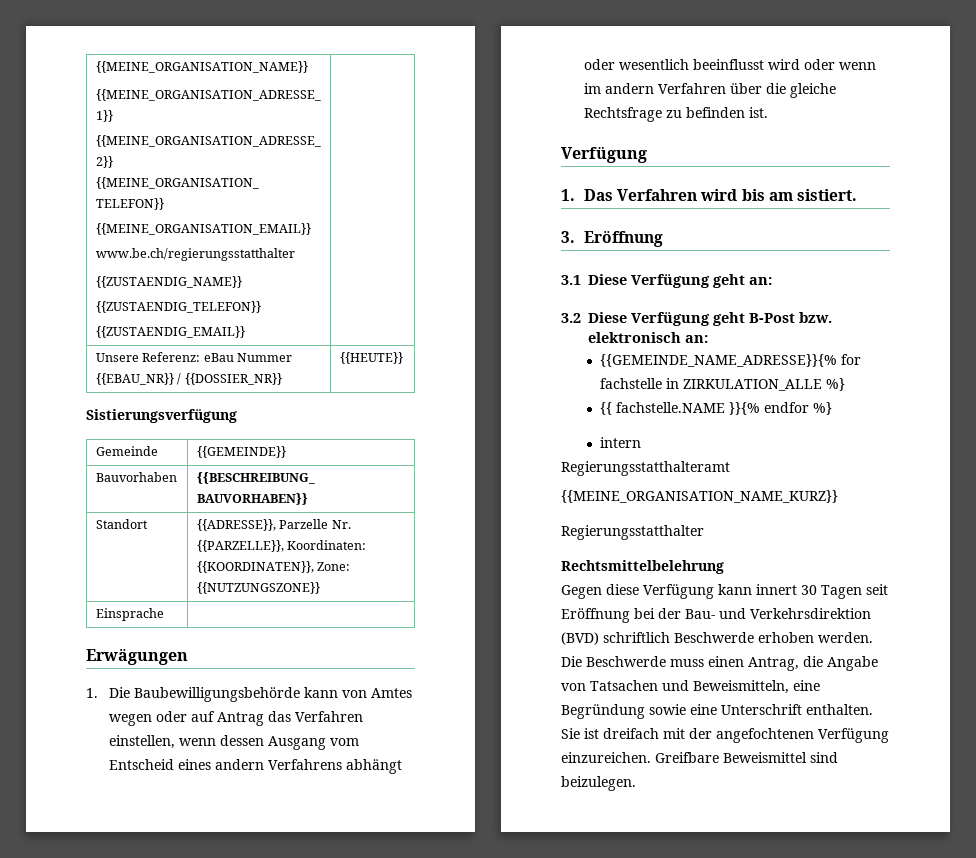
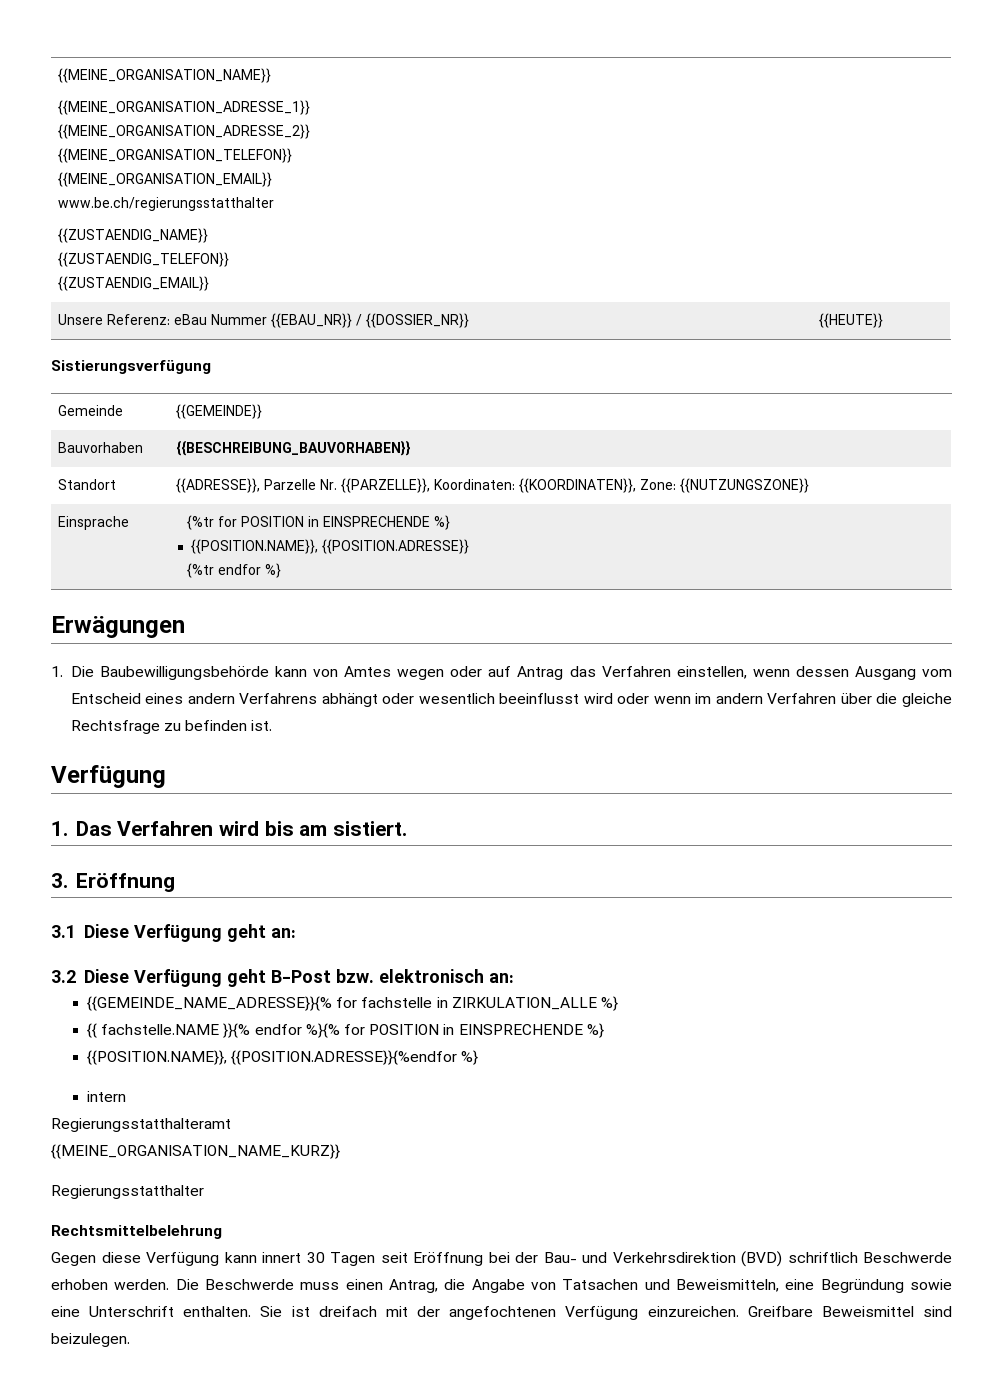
(164, 614) none -> [187,515,451,530] [191,539,470,554] [187,563,282,578] {%tr for POSITION in EINSPRECHENDE %} // {{POSITION.NAME}}, {{POSITION.ADRESSE}} // {%tr endfor %}
(809, 407) none -> [305,1023,604,1038] [87,1050,458,1065] %}{% for POSITION in EINSPRECHENDE %} // {{POSITION.NAME}}, {{POSITION.ADRESSE}}{%endfor

